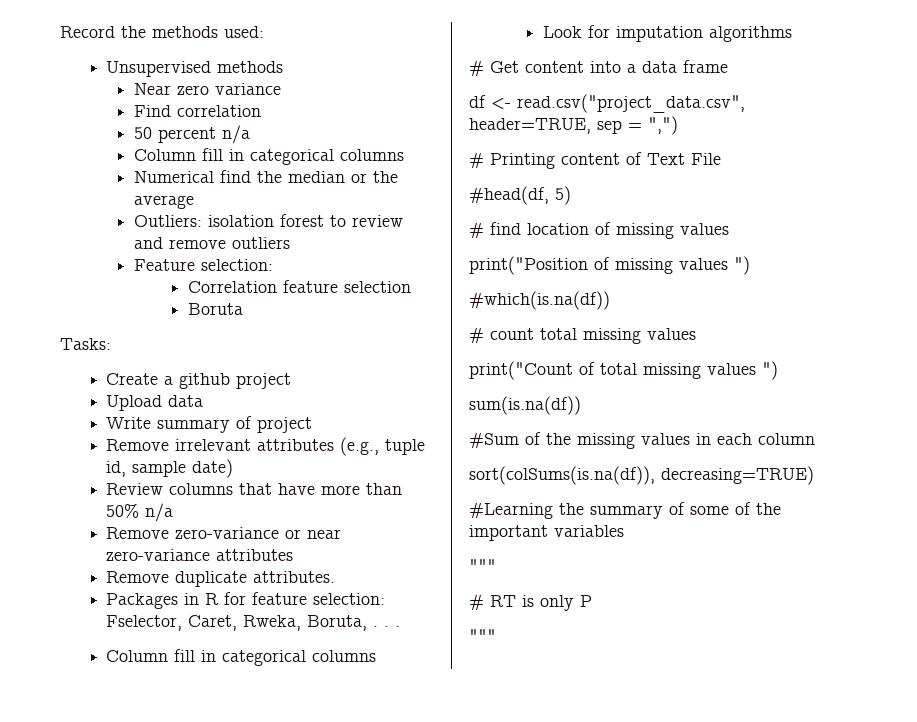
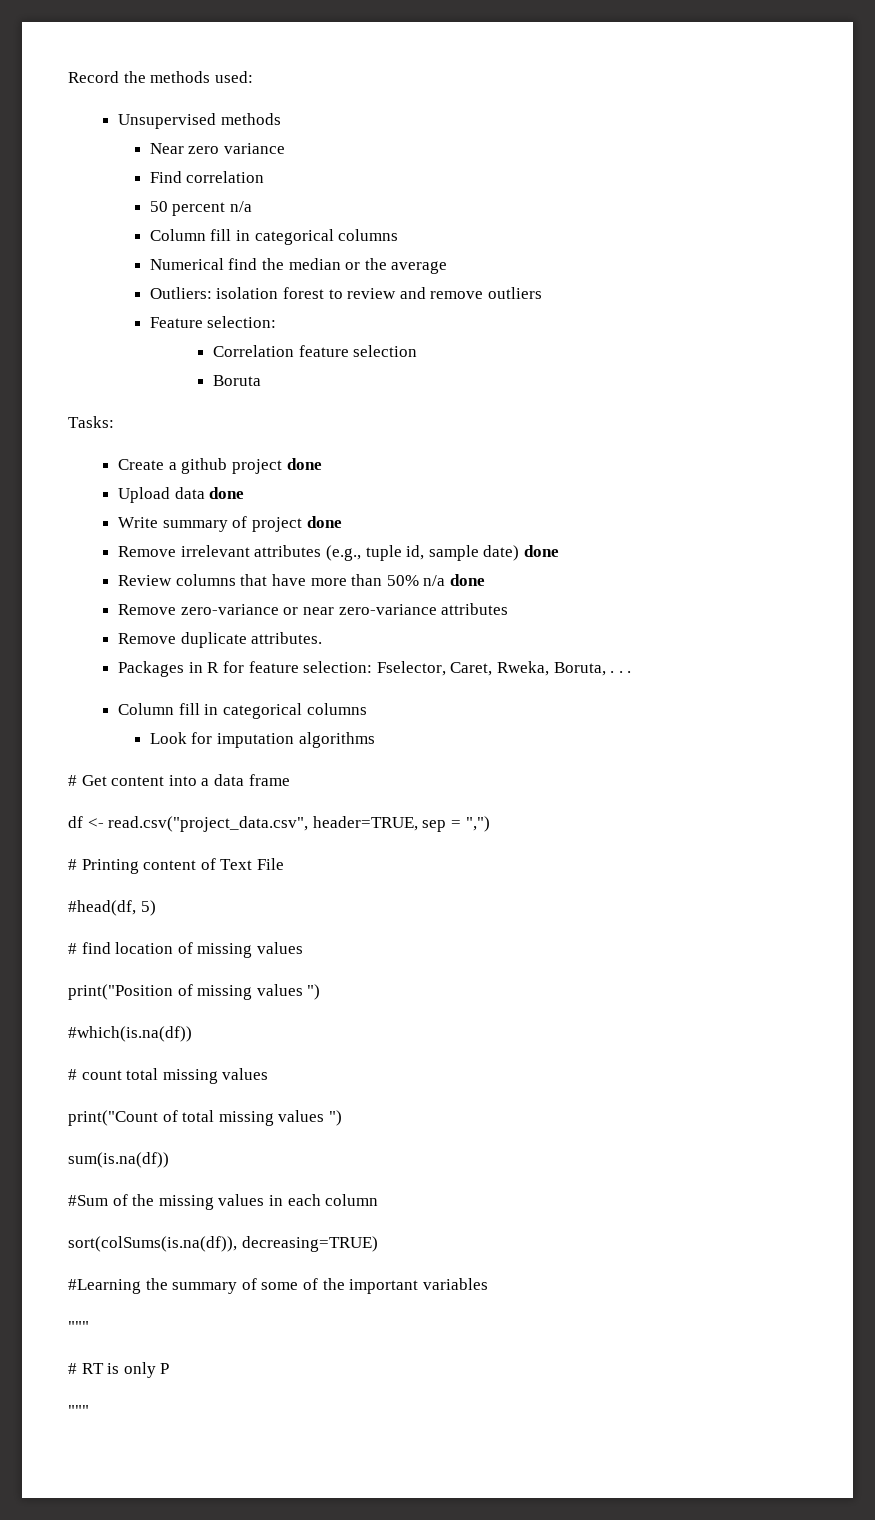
(292, 381) none -> [286,458,322,470] done
(204, 401) none -> [209,487,245,499] done
(313, 425) none -> [306,516,342,528] done
(234, 468) none -> [523,545,559,557] done
(174, 512) none -> [449,574,485,586] done

